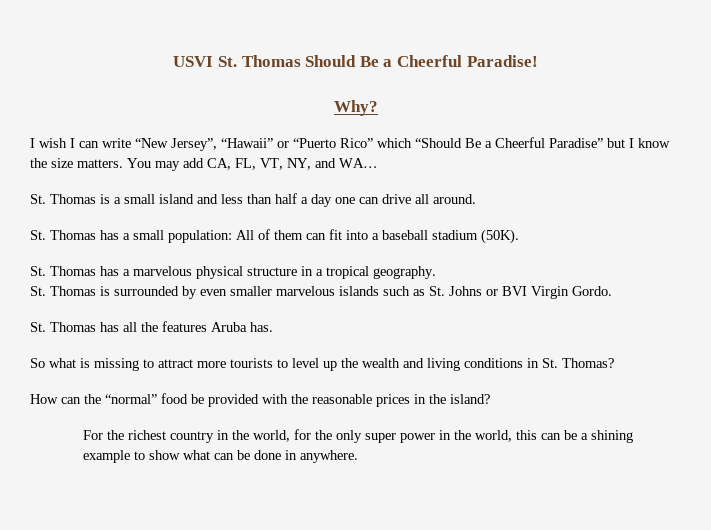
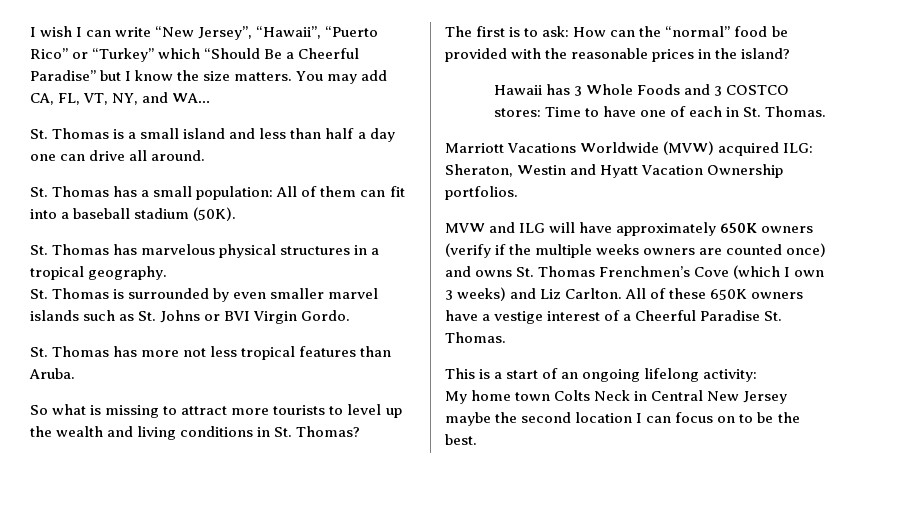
[173,55,538,67] [333,100,378,116] USVI St. Thomas Should Be a Cheerful Paradise! // Why? // -> (30, 32) none
[221,138,373,148] “Hawaii” or “Puerto Rico” -> [256,26,379,39] [30,48,155,62] “Hawaii”, “Puerto Rico” or “Turkey”
[123,269,130,276] a -> (138, 249) none
[247,267,297,276] structure -> [280,246,351,255] structures
[276,286,335,296] marvelous -> [328,288,379,299] marvel
[123,321,273,332] all the features Aruba has. -> [141,346,392,360] [29,368,75,379] more not less tropical features than Aruba.
(614, 363) none -> [445,26,570,37] The first is to ask:
[82,429,633,443] [82,450,358,463] For the richest country in the world, for the only super power in the world, this can be a shining example to show what can be done in anywhere. -> [493,84,790,96] [493,106,827,117] [445,141,814,156] [445,164,784,178] [445,186,518,200] [445,222,814,236] [445,243,827,258] [445,265,825,279] [445,287,804,301] [445,310,783,324] [445,332,506,343] [445,368,758,382] [445,390,788,404] [445,412,800,426] [445,434,477,445] Hawaii has 3 Whole Foods and 3 COSTCO stores: Time to have one of each in St. Thomas. // Marriott Vacations Worldwide (MVW) acquired ILG: Sheraton, Westin and Hyatt Vacation Ownership portfolios. // MVW and ILG will have approximately 650K owners (verify if the multiple weeks owners are counted once) and owns St. Thomas Frenchmen’s Cove (which I own 3 weeks) and Liz Carlton. All of these 650K owners have a vestige interest of a Cheerful Paradise St. Thomas. // This is a start of an ongoing lifelong activity: // My home town Colts Neck in Central New Jersey maybe the second location I can focus on to be the best.

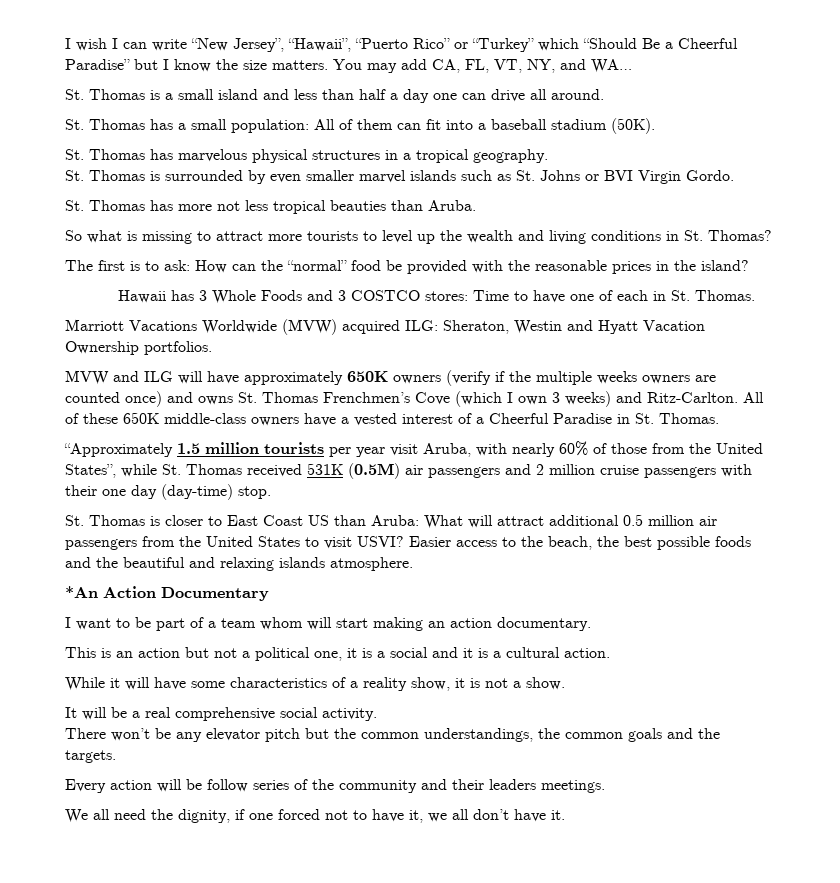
[299,346,357,357] features -> [330,200,386,211] beauties
[540,288,623,299] Liz Carlton. -> [647,392,738,403] Ritz-Carlton.
(748, 294) none -> [164,413,246,424] middle-class
[494,311,544,324] vestige -> [354,413,397,426] vested
[764,311,783,321] [445,332,506,343] [445,368,758,382] [445,390,788,404] [445,412,800,426] [445,434,477,445] St. Thomas. // This is a start of an ongoing lifelong activity: // My home town Colts Neck in Central New Jersey maybe the second location I can focus on to be the best. -> [617,413,719,424] [64,441,763,457] [65,463,752,479] [65,484,271,500] [65,514,717,529] [65,536,751,550] [65,557,413,571] [65,586,269,601] [65,617,591,631] [65,647,610,661] [65,677,565,691] [65,707,377,721] [65,728,720,742] [65,750,116,763] [65,779,605,793] [65,809,565,823] in St. Thomas. // “Approximately 1.5 million tourists per year visit Aruba, with nearly 60% of those from the United States”, while St. Thomas received 531K (0.5M) air passengers and 2 million cruise passengers with their one day (day-time) stop. // St. Thomas is closer to East Coast US than Aruba: What will attract additional 0.5 million air passengers from the United States to visit USVI? Easier access to the beach, the best possible foods and the beautiful and relaxing islands atmosphere. // *An Action Documentary // I want to be part of a team whom will start making an action documentary. // This is an action but not a political one, it is a social and it is a cultural action. // While it will have some characteristics of a reality show, it is not a show. // It will be a real comprehensive social activity. // There won’t be any elevator pitch but the common understandings, the common goals and the targets. // Every action will be follow series of the community and their leaders meetings. // We all need the dignity, if one forced not to have it, we all don’t have it.

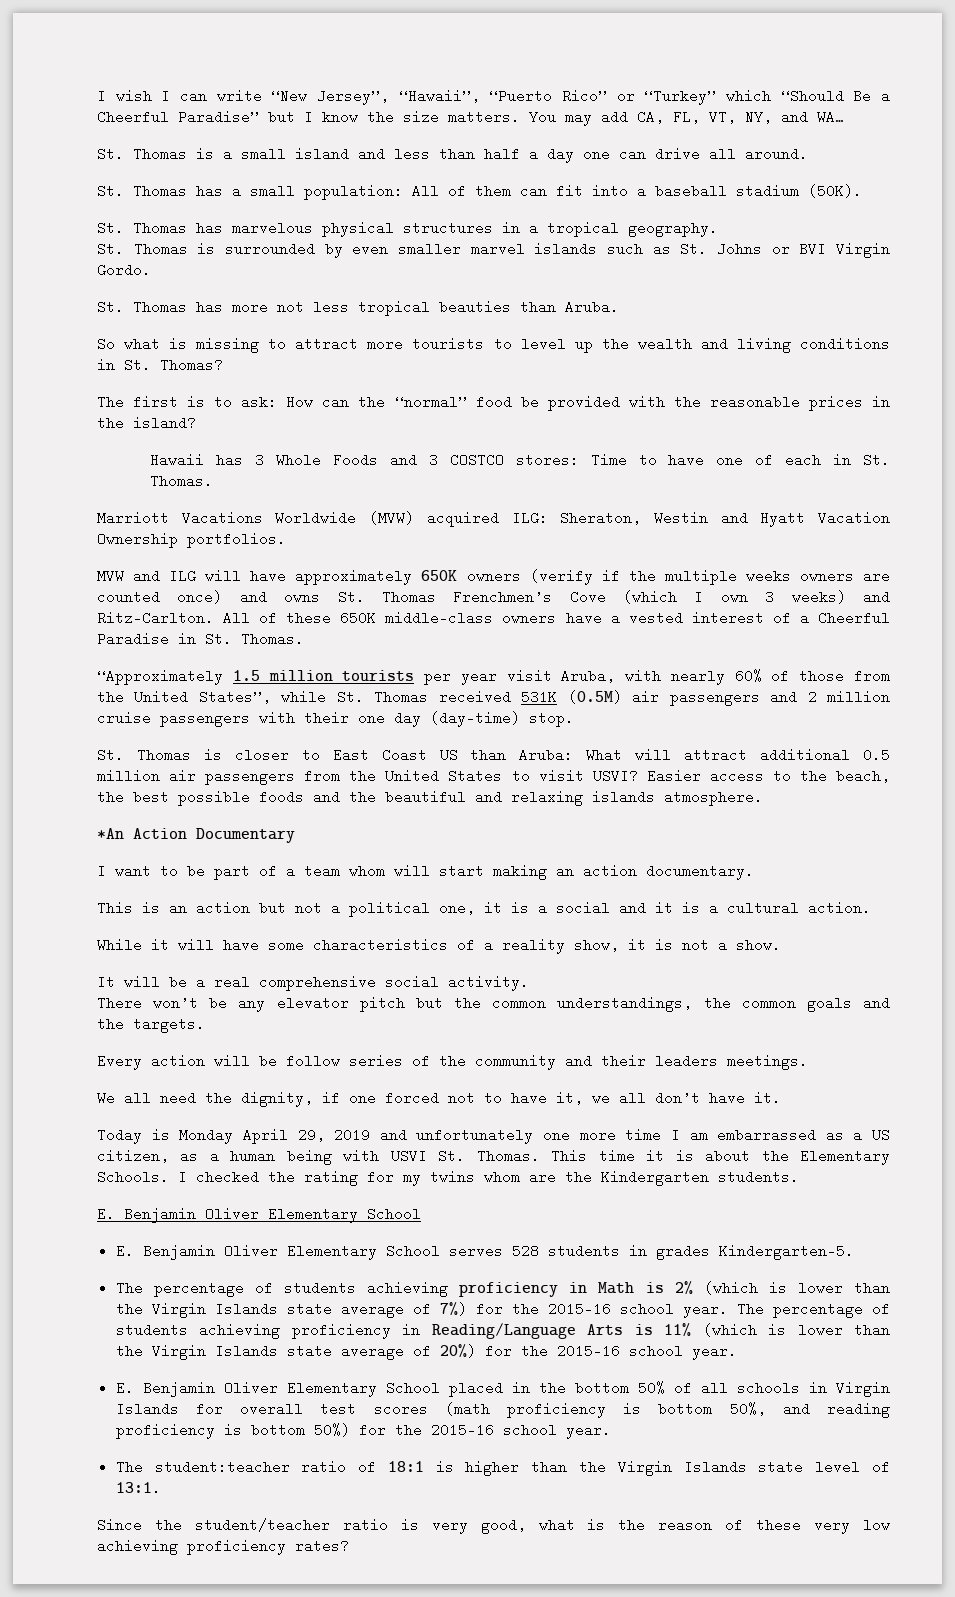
(565, 815) none -> [97,1128,890,1144] [97,1149,890,1165] [97,1170,799,1186] [97,1207,421,1223] [115,1244,854,1260] [115,1281,891,1297] [115,1302,890,1318] [115,1323,891,1339] [115,1344,737,1360] [115,1381,890,1397] [115,1402,891,1418] [115,1423,611,1439] [115,1460,890,1476] [115,1481,161,1495] [97,1518,891,1534] [97,1539,349,1555] // Today is Monday April 29, 2019 and unfortunately one more time I am embarrassed as a US citizen, as a human being with USVI St. Thomas. This time it is about the Elementary Schools. I checked the rating for my twins whom are the Kindergarten students. // E. Benjamin Oliver Elementary School // E. Benjamin Oliver Elementary School serves 528 students in grades Kindergarten-5. // The percentage of students achieving proficiency in Math is 2% (which is lower than the Virgin Islands state average of 7%) for the 2015-16 school year. The percentage of students achieving proficiency in Reading/Language Arts is 11% (which is lower than the Virgin Islands state average of 20%) for the 2015-16 school year. // E. Benjamin Oliver Elementary School placed in the bottom 50% of all schools in Virgin Islands for overall test scores (math proficiency is bottom 50%, and reading proficiency is bottom 50%) for the 2015-16 school year. // The student:teacher ratio of 18:1 is higher than the Virgin Islands state level of 13:1. // Since the student/teacher ratio is very good, what is the reason of these very low achieving proficiency rates?

